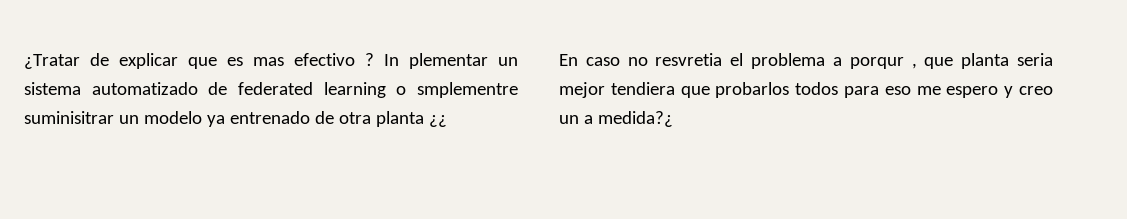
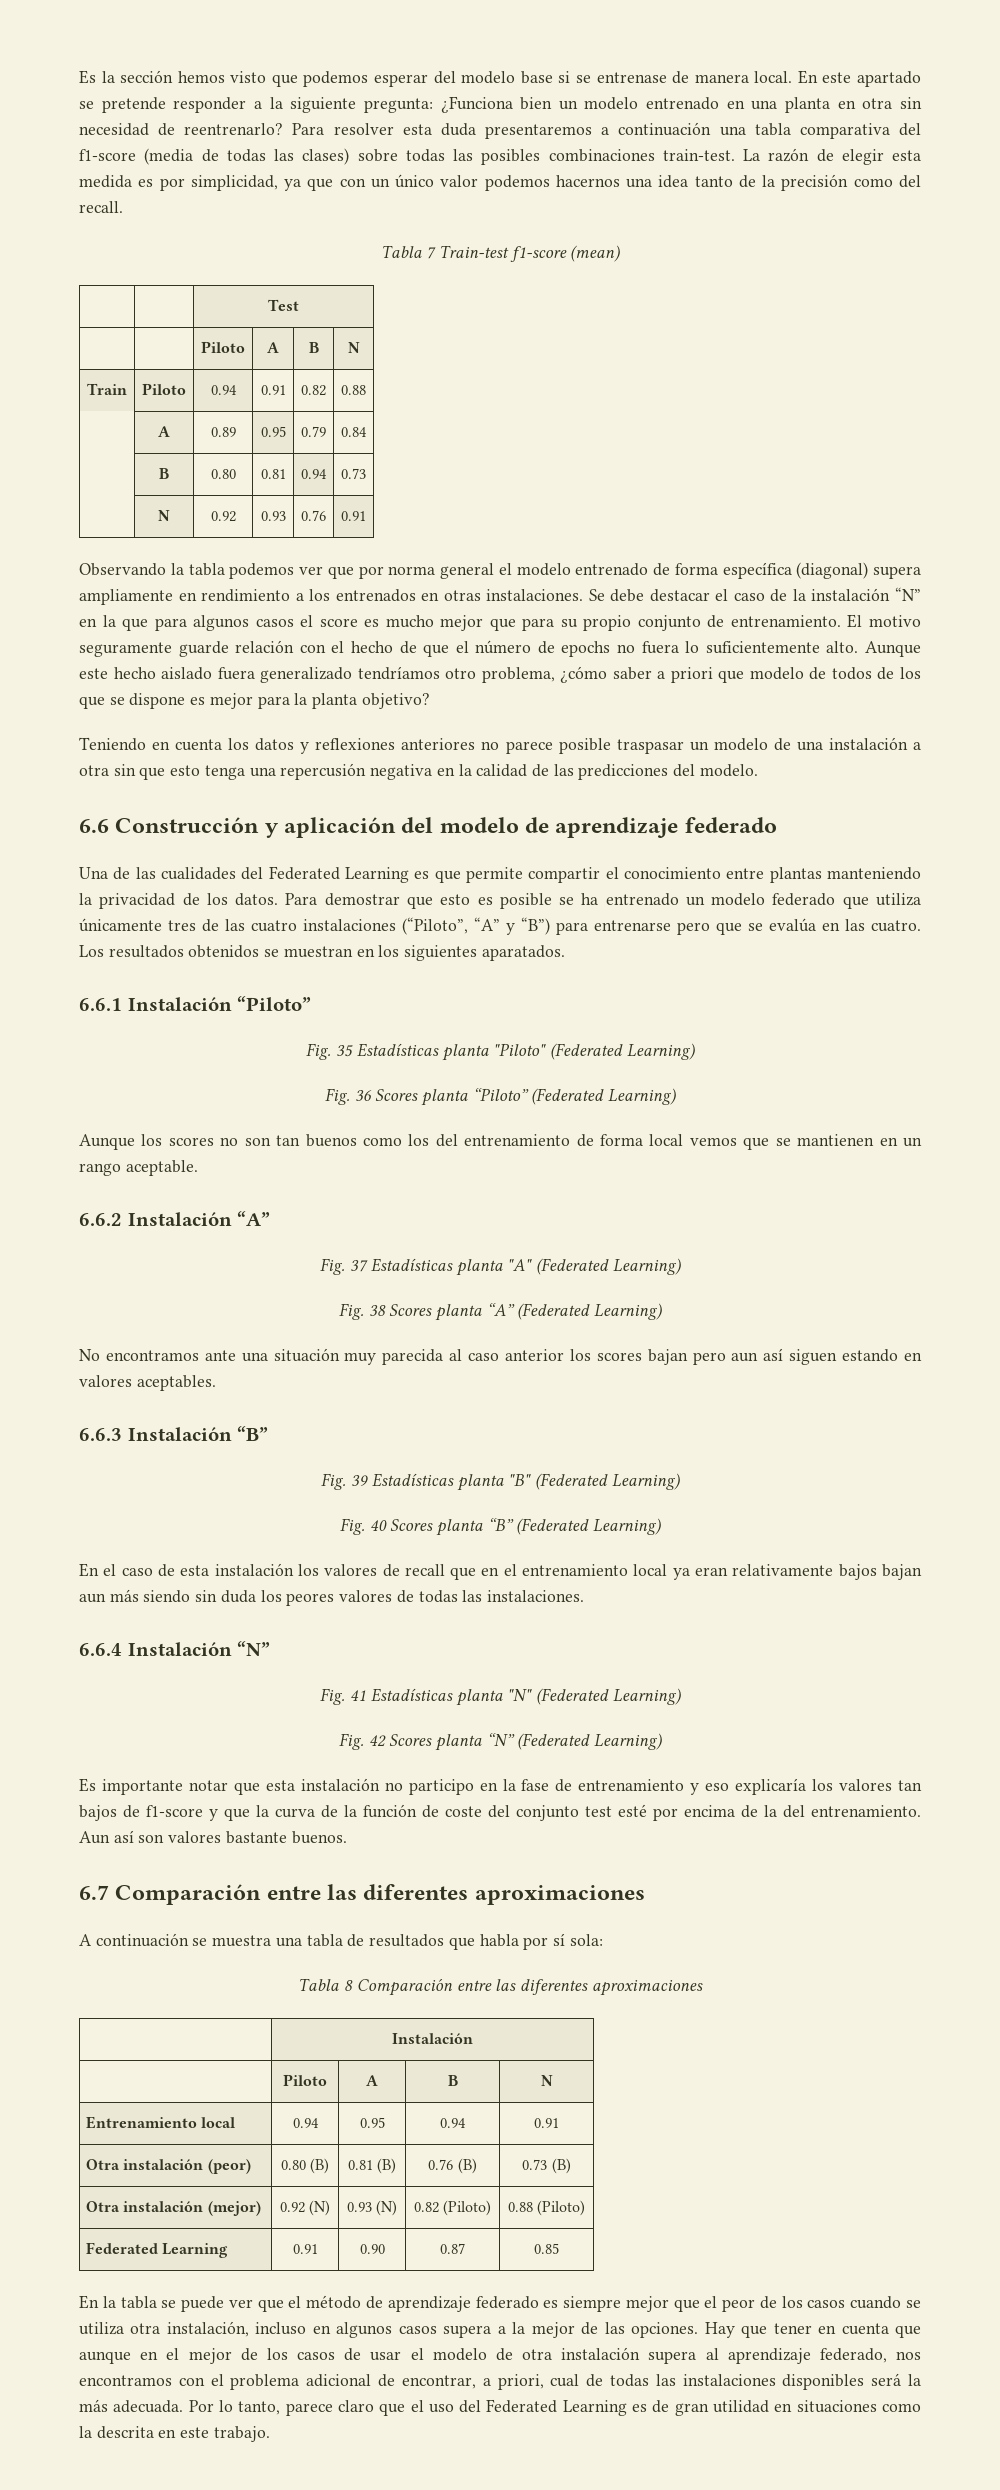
[24,53,518,69] [24,82,518,98] [24,111,447,127] [559,53,1053,69] [559,82,1053,98] [559,111,673,127] ¿Tratar de explicar que es mas efectivo ? In plementar un sistema automatizado de federated learning o smplementre suminisitrar un modelo ya entrenado de otra planta ¿¿ // En caso no resvretia el problema a porqur , que planta seria mejor tendiera que probarlos todos para eso me espero y creo un a medida?¿ -> [79,70,921,87] [79,96,922,113] [79,122,922,139] [79,148,921,165] [79,174,922,191] [79,201,123,213] [380,245,621,262] [268,299,299,311] [201,341,245,353] [267,342,279,353] [308,342,319,353] [347,342,360,353] [87,383,127,395] [142,383,186,395] [210,385,237,395] [260,385,286,395] [301,385,326,396] [341,385,366,395] [158,426,170,437] [210,427,236,437] [260,426,286,437] [301,426,326,437] [341,427,367,437] [159,468,169,479] [210,469,236,479] [260,469,286,479] [301,469,327,479] [341,468,366,479] [158,510,170,521] [210,511,236,522] [260,511,286,521] [301,510,326,521] [341,511,366,521] [79,562,921,579] [79,587,921,605] [79,614,921,631] [79,640,921,657] [79,666,921,683] [79,693,430,709] [79,737,921,754] [79,763,758,780] [79,817,777,838] [79,866,922,883] [79,893,922,909] [79,917,921,935] [79,945,565,961] [79,996,312,1011] [306,1043,695,1061] [324,1088,677,1106] [79,1134,923,1150] [79,1160,198,1176] [79,1211,271,1226] [320,1258,681,1276] [338,1303,663,1321] [79,1348,923,1365] [79,1375,216,1391] [79,1426,269,1441] [321,1473,680,1491] [339,1518,662,1536] [79,1563,922,1580] [79,1589,584,1606] [79,1641,271,1656] [320,1688,681,1706] [338,1733,663,1751] [79,1778,923,1795] [79,1804,921,1821] [79,1830,347,1844] [79,1884,645,1905] [79,1933,603,1950] [298,1978,703,1996] [392,2033,473,2044] [283,2074,327,2086] [366,2075,378,2086] [447,2075,458,2086] [540,2075,553,2086] [86,2116,236,2129] [292,2118,319,2128] [359,2117,385,2128] [440,2118,466,2128] [534,2118,559,2128] [86,2159,251,2174] [280,2158,330,2174] [347,2158,397,2174] [428,2158,477,2174] [522,2158,571,2174] [86,2201,261,2216] [279,2200,331,2216] [346,2200,398,2216] [413,2200,492,2216] [507,2200,586,2216] [86,2242,229,2258] [292,2244,318,2254] [359,2244,385,2254] [440,2243,465,2254] [534,2243,559,2254] [79,2295,921,2312] [79,2321,922,2338] [79,2347,921,2364] [79,2373,921,2390] [79,2399,921,2416] [79,2426,270,2442] Es la sección hemos visto que podemos esperar del modelo base si se entrenase de manera local. En este apartado se pretende responder a la siguiente pregunta: ¿Funciona bien un modelo entrenado en una planta en otra sin necesidad de reentrenarlo? Para resolver esta duda presentaremos a continuación una tabla comparativa del f1-score (media de todas las clases) sobre todas las posibles combinaciones train-test. La razón de elegir esta medida es por simplicidad, ya que con un único valor podemos hacernos una idea tanto de la precisión como del recall. // Tabla 7 Train-test f1-score (mean) // | | Test // | | Piloto | A | B | N // Train | Piloto | 0.94 | 0.91 | 0.82 | 0.88 // | A | 0.89 | 0.95 | 0.79 | 0.84 // | B | 0.80 | 0.81 | 0.94 | 0.73 // | N | 0.92 | 0.93 | 0.76 | 0.91 // Observando la tabla podemos ver que por norma general el modelo entrenado de forma específica (diagonal) supera ampliamente en rendimiento a los entrenados en otras instalaciones. Se debe destacar el caso de la instalación “N” en la que para algunos casos el score es mucho mejor que para su propio conjunto de entrenamiento. El motivo seguramente guarde relación con el hecho de que el número de epochs no fuera lo suficientemente alto. Aunque este hecho aislado fuera generalizado tendríamos otro problema, ¿cómo saber a priori que modelo de todos de los que se dispone es mejor para la planta objetivo? // Teniendo en cuenta los datos y reflexiones anteriores no parece posible traspasar un modelo de una instalación a otra sin que esto tenga una repercusión negativa en la calidad de las predicciones del modelo. // 6.6 Construcción y aplicación del modelo de aprendizaje federado // Una de las cualidades del Federated Learning es que permite compartir el conocimiento entre plantas manteniendo la privacidad de los datos. Para demostrar que esto es posible se ha entrenado un modelo federado que utiliza únicamente tres de las cuatro instalaciones (“Piloto”, “A” y “B”) para entrenarse pero que se evalúa en las cuatro. Los resultados obtenidos se muestran en los siguientes aparatados. // 6.6.1 Instalación “Piloto” // Fig. 35 Estadísticas planta "Piloto" (Federated Learning) // Fig. 36 Scores planta “Piloto” (Federated Learning) // Aunque los scores no son tan buenos como los del entrenamiento de forma local vemos que se mantienen en un rango aceptable. // 6.6.2 Instalación “A” // Fig. 37 Estadísticas planta "A" (Federated Learning) // Fig. 38 Scores planta “A” (Federated Learning) // No encontramos ante una situación muy parecida al caso anterior los scores bajan pero aun así siguen estando en valores aceptables. // 6.6.3 Instalación “B” // Fig. 39 Estadísticas planta "B" (Federated Learning) // Fig. 40 Scores planta “B” (Federated Learning) // En el caso de esta instalación los valores de recall que en el entrenamiento local ya eran relativamente bajos bajan aun más siendo sin duda los peores valores de todas las instalaciones. // 6.6.4 Instalación “N” // Fig. 41 Estadísticas planta "N" (Federated Learning) // Fig. 42 Scores planta “N” (Federated Learning) // Es importante notar que esta instalación no participo en la fase de entrenamiento y eso explicaría los valores tan bajos de f1-score y que la curva de la función de coste del conjunto test esté por encima de la del entrenamiento. Aun así son valores bastante buenos. // 6.7 Comparación entre las diferentes aproximaciones // A continuación se muestra una tabla de resultados que habla por sí sola: // Tabla 8 Comparación entre las diferentes aproximaciones // | Instalación // | Piloto | A | B | N // Entrenamiento local | 0.94 | 0.95 | 0.94 | 0.91 // Otra instalación (peor) | 0.80 (B) | 0.81 (B) | 0.76 (B) | 0.73 (B) // Otra instalación (mejor) | 0.92 (N) | 0.93 (N) | 0.82 (Piloto) | 0.88 (Piloto) // Federated Learning | 0.91 | 0.90 | 0.87 | 0.85 // En la tabla se puede ver que el método de aprendizaje federado es siempre mejor que el peor de los casos cuando se utiliza otra instalación, incluso en algunos casos supera a la mejor de las opciones. Hay que tener en cuenta que aunque en el mejor de los casos de usar el modelo de otra instalación supera al aprendizaje federado, nos encontramos con el problema adicional de encontrar, a priori, cual de todas las instalaciones disponibles será la más adecuada. Por lo tanto, parece claro que el uso del Federated Learning es de gran utilidad en situaciones como la descrita en este trabajo.

